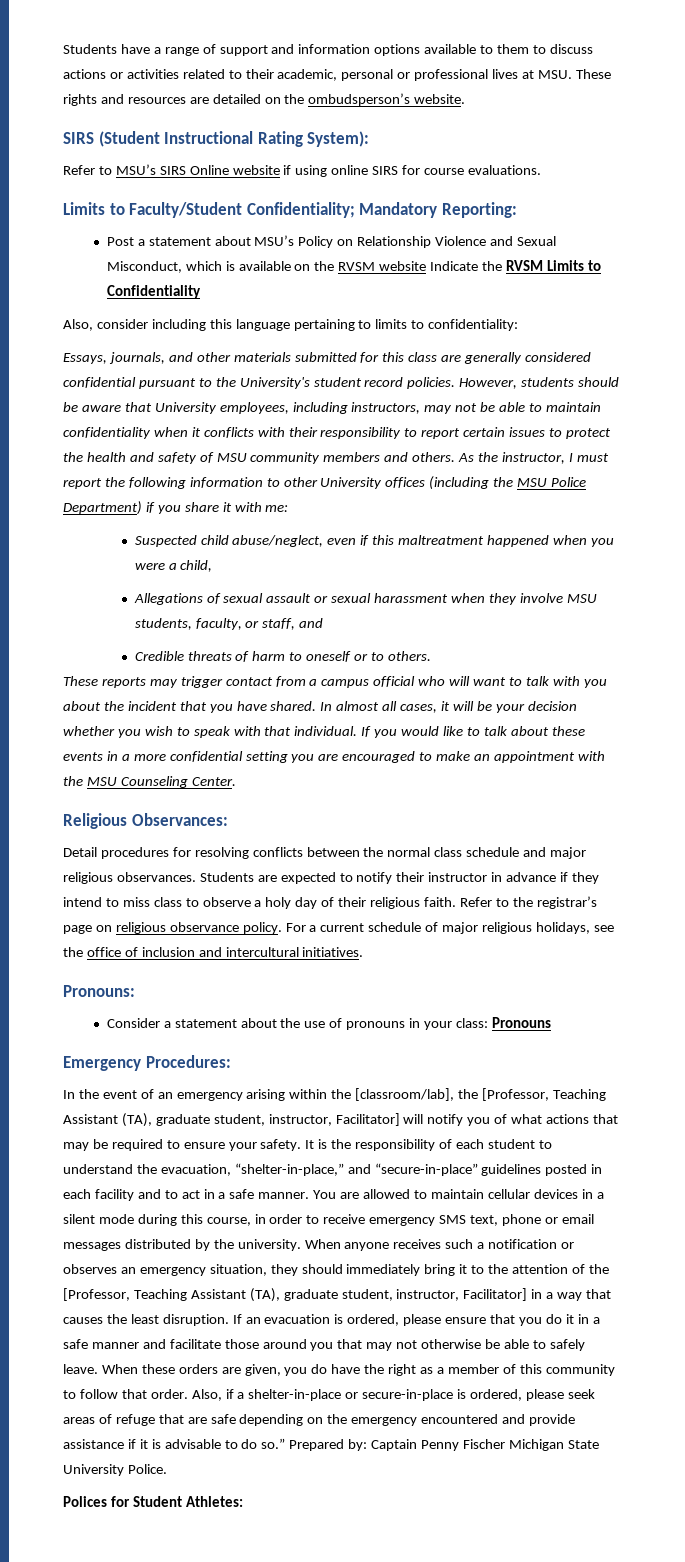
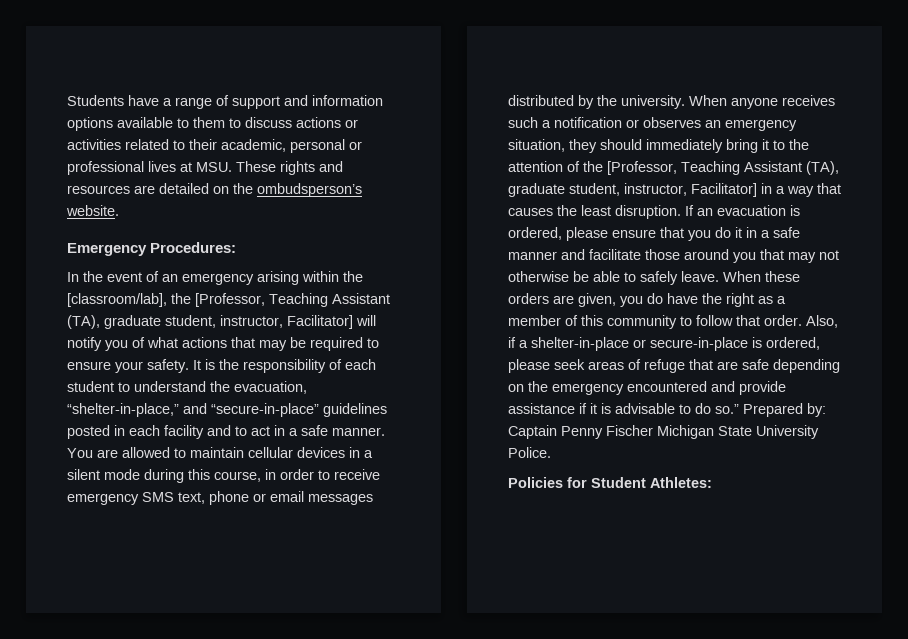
[63,131,370,147] [63,164,541,177] [63,202,517,218] [106,235,556,248] [106,260,601,273] [106,285,201,299] [63,319,519,331] [63,352,592,364] [63,377,620,389] [63,402,601,414] [63,427,611,439] [63,452,609,464] [63,476,587,490] [63,501,289,515] [134,535,614,547] [134,560,213,572] [133,593,597,605] [134,618,324,630] [134,651,431,662] [63,676,607,688] [63,701,577,713] [63,726,585,738] [63,751,605,763] [63,776,236,788] [63,813,228,829] [63,847,587,859] [63,872,599,884] [63,896,597,909] [63,922,614,934] [63,947,364,957] [63,985,135,997] [106,1017,551,1030] // SIRS (Student Instructional Rating System): // Refer to MSU’s SIRS Online website if using online SIRS for course evaluations. // Limits to Faculty/Student Confidentiality; Mandatory Reporting: // Post a statement about MSU’s Policy on Relationship Violence and Sexual Misconduct, which is available on the RVSM website Indicate the RVSM Limits to Confidentiality // Also, consider including this language pertaining to limits to confidentiality: // Essays, journals, and other materials submitted for this class are generally considered confidential pursuant to the University's student record policies. However, students should be aware that University employees, including instructors, may not be able to maintain confidentiality when it conflicts with their responsibility to report certain issues to protect the health and safety of MSU community members and others. As the instructor, I must report the following information to other University offices (including the MSU Police Department) if you share it with me: // Suspected child abuse/neglect, even if this maltreatment happened when you were a child, // Allegations of sexual assault or sexual harassment when they involve MSU students, faculty, or staff, and // Credible threats of harm to oneself or to others. // These reports may trigger contact from a campus official who will want to talk with you about the incident that you have shared. In almost all cases, it will be your decision whether you wish to speak with that individual. If you would like to talk about these events in a more confidential setting you are encouraged to make an appointment with the MSU Counseling Center. // Religious Observances: // Detail procedures for resolving conflicts between the normal class schedule and major religious observances. Students are expected to notify their instructor in advance if they intend to miss class to observe a holy day of their religious faith. Refer to the registrar’s page on religious observance policy. For a current schedule of major religious holidays, see the office of inclusion and intercultural initiatives. // Pronouns: // Consider a statement about the use of pronouns in your class: Pronouns -> (119, 210) none
[63,1496,107,1507] Polices -> [508,477,563,488] Policies

